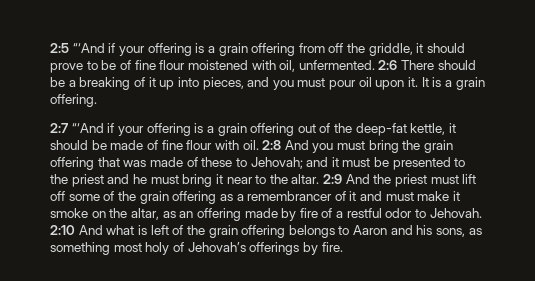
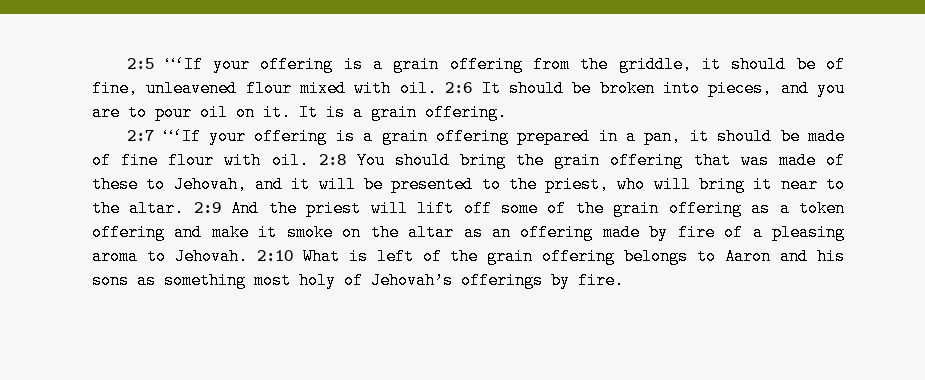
[72,43,116,53] “‘And if -> [165,56,203,73] “‘If
[328,43,344,53] off -> (570, 64) none
[50,60,476,73] [50,77,175,90] prove to be of fine flour moistened with oil, unfermented. 2:6 There should be a breaking of it up -> [796,56,845,73] [92,80,655,97] be of fine, unleavened flour mixed with oil. 2:6 It should be broken
[297,78,326,87] must -> [92,104,147,121] are to
[375,80,405,90] upon -> [236,104,255,121] on
[71,123,446,136] “‘And if your offering is a grain offering out of the deep-fat kettle, -> [163,128,682,145] “‘If your offering is a grain offering prepared in a pan,
[284,140,366,153] And you must -> [356,152,450,169] You should
[250,157,303,169] Jehovah; -> [173,176,247,193] Jehovah,
[342,158,371,167] must -> [318,176,356,193] will
[71,174,179,187] priest and he must -> [545,176,691,193] priest, who will
[430,175,459,184] must -> [370,200,408,217] will
[247,191,414,201] remembrancer of it and must -> [799,200,845,217] [92,224,203,241] token offering and
[130,208,159,220] altar, -> [408,224,455,241] altar
[346,208,413,218] restful odor -> [772,224,845,241] [92,248,138,265] pleasing aroma
[78,225,135,235] And what -> [302,248,340,265] What
[436,228,466,237] sons, -> [92,272,129,289] sons

